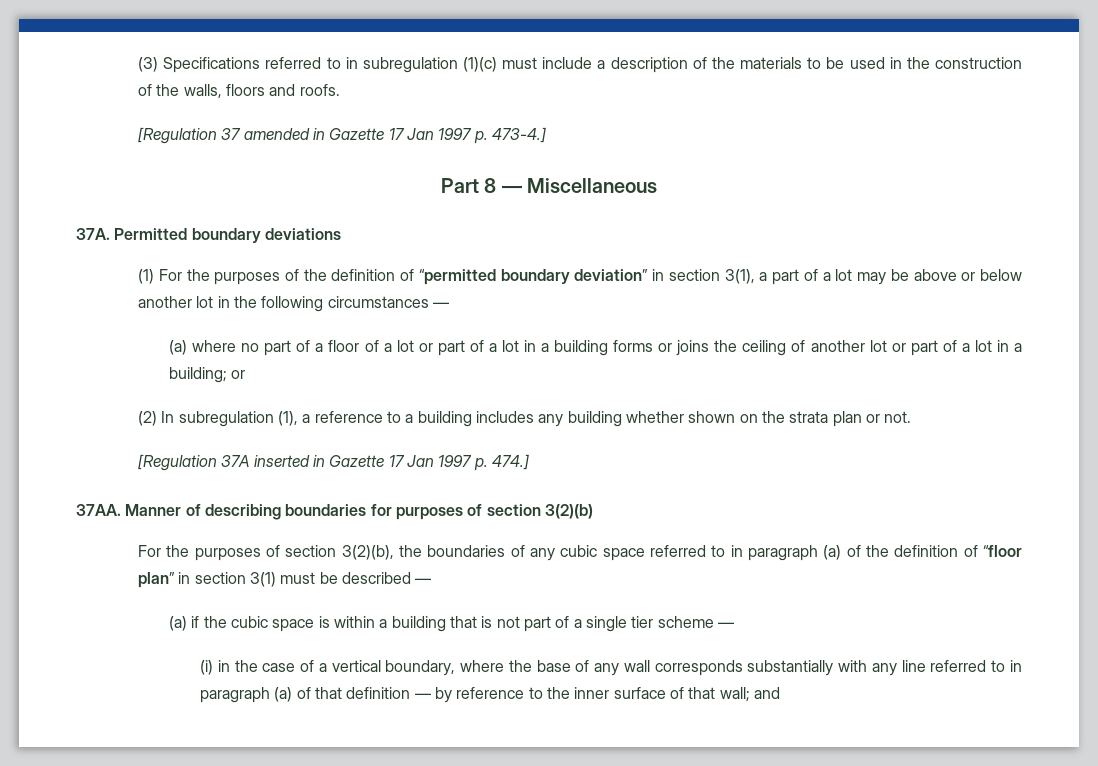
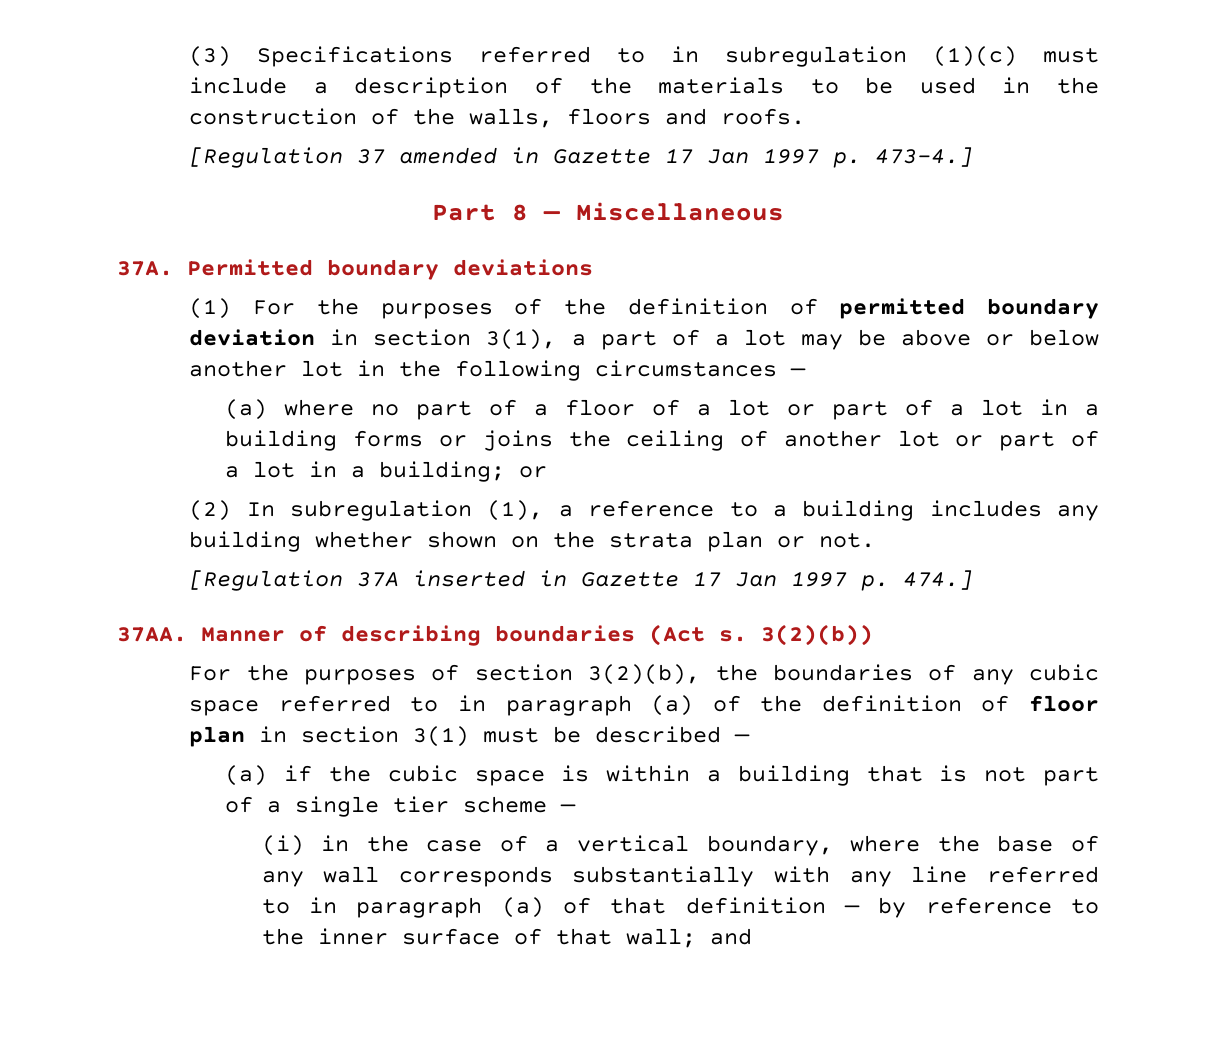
[418,269,649,285] “permitted boundary deviation” -> [839,298,1099,319] [189,329,316,346] permitted boundary deviation
[370,504,593,520] for purposes of section 3(2)(b) -> [649,624,873,646] (Act s. 3(2)(b))
[983,545,1023,557] [138,572,176,588] “floor plan” -> [1029,695,1100,712] [189,726,246,747] floor plan

